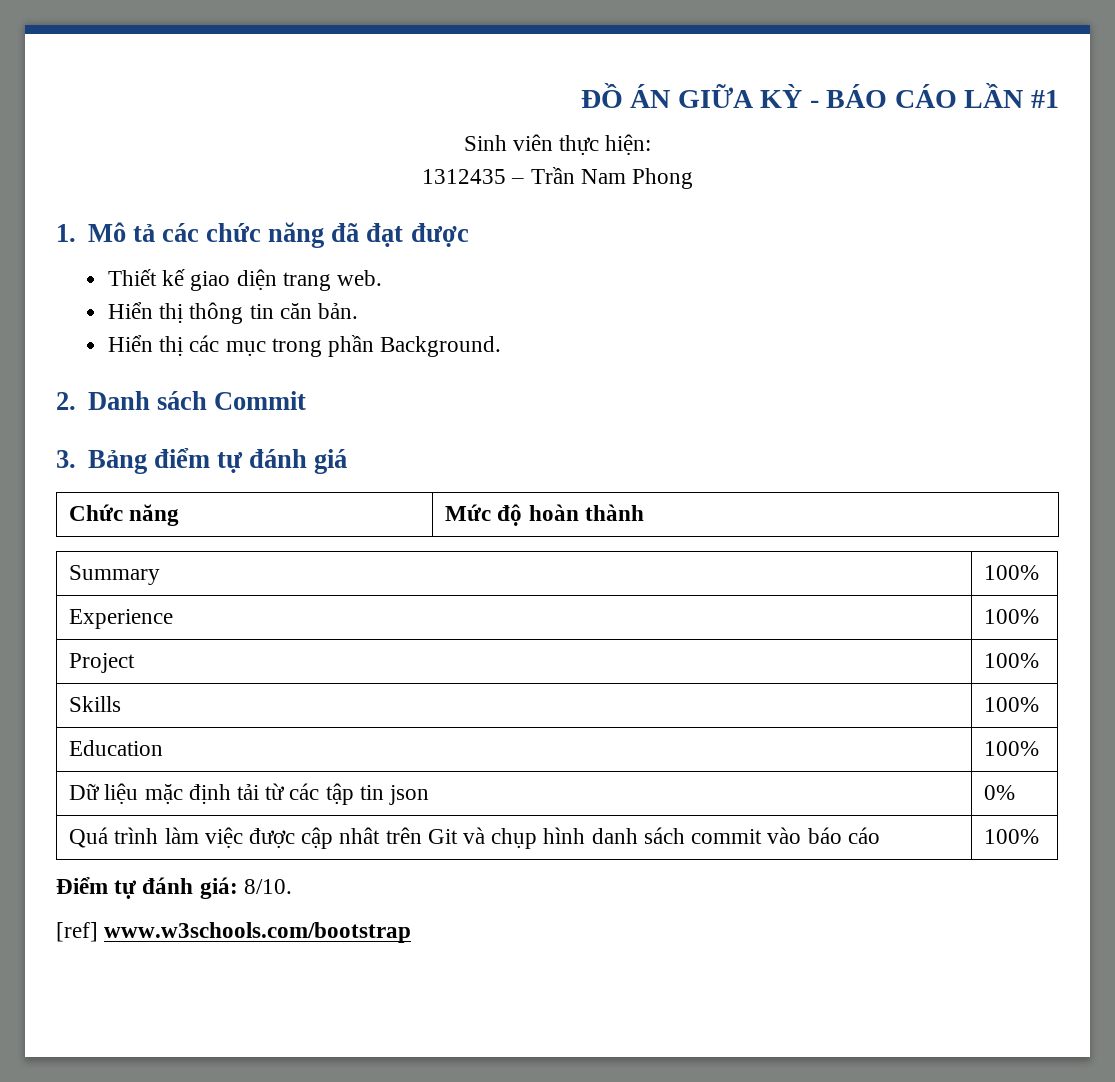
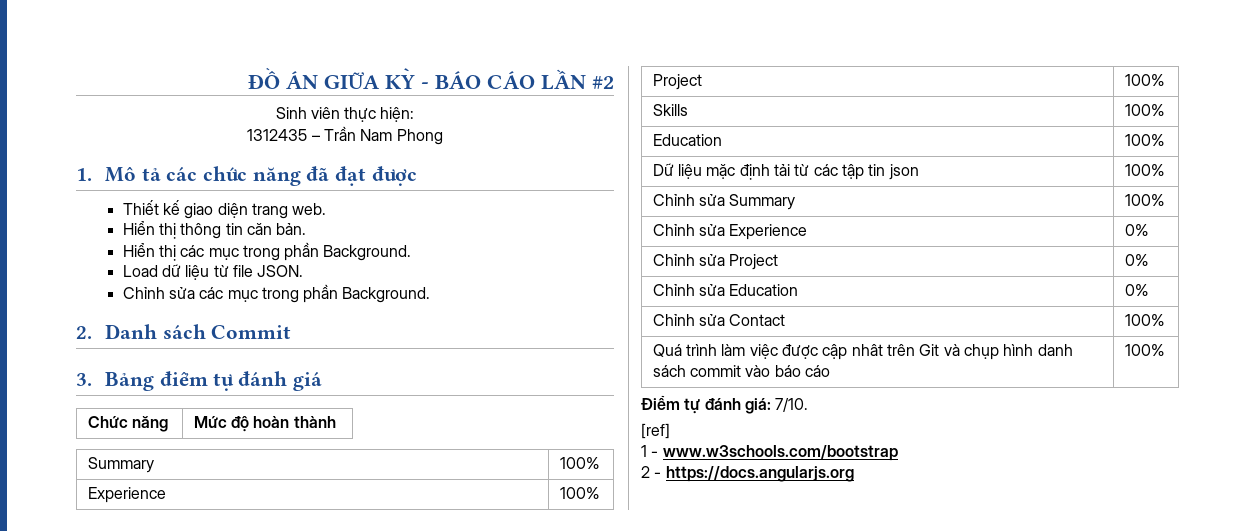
[1030,90,1059,108] #1 -> [592,76,614,89] #2
(502, 346) none -> [122,264,304,280] [122,284,431,303] // Load dữ liệu từ file JSON. // Chỉnh sửa các mục trong phần Background.
[984,785,1016,800] 0% -> [1124,164,1165,176] [652,194,796,210] [1124,194,1165,206] [652,224,808,240] [1124,224,1149,236] [652,254,779,270] [1124,254,1149,266] [652,284,799,296] [1124,284,1149,296] [652,314,786,326] [1124,314,1165,326] 100% // Chỉnh sửa Summary | 100% // Chỉnh sửa Experience | 0% // Chỉnh sửa Project | 0% // Chỉnh sửa Education | 0% // Chỉnh sửa Contact | 100%
[243,879,292,894] 8/10. -> [775,398,809,412] 7/10.
(98, 932) none -> [641,445,659,457] // 1 -
(412, 932) none -> [641,466,854,482] // 2 - https://docs.angularjs.org

